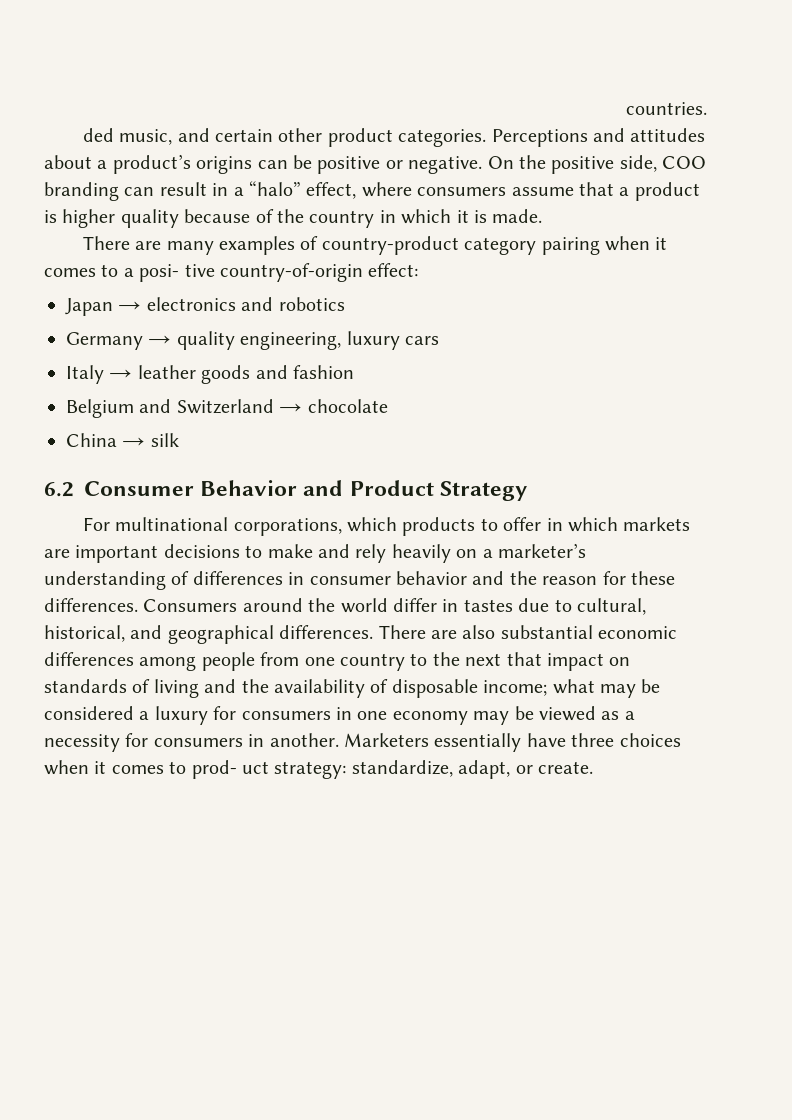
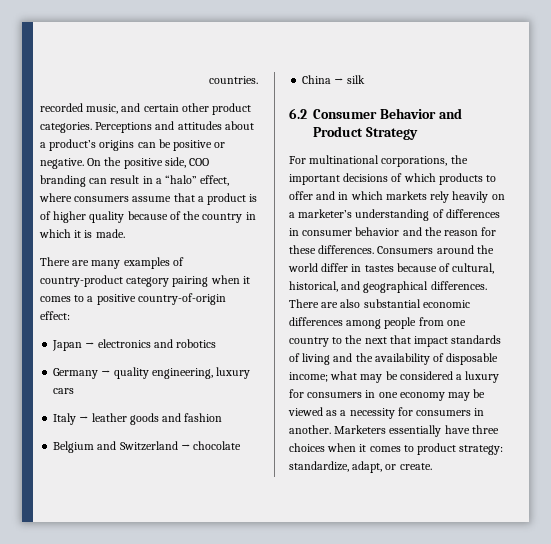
[82,128,114,142] ded -> [40,103,83,112] recorded
(57, 216) none -> [40,211,51,220] of
[139,264,215,282] posi- tive -> [96,294,136,305] positive
(342, 527) none -> [450,155,468,164] [289,173,403,185] the important decisions of
(542, 524) none -> [316,191,336,200] and
[44,544,350,563] are important decisions to make and -> (427, 195) none
[518,598,572,612] due to -> [396,263,451,272] because of
[609,657,631,666] on -> (449, 341) none
[191,760,269,779] prod- uct -> [417,443,457,455] product

